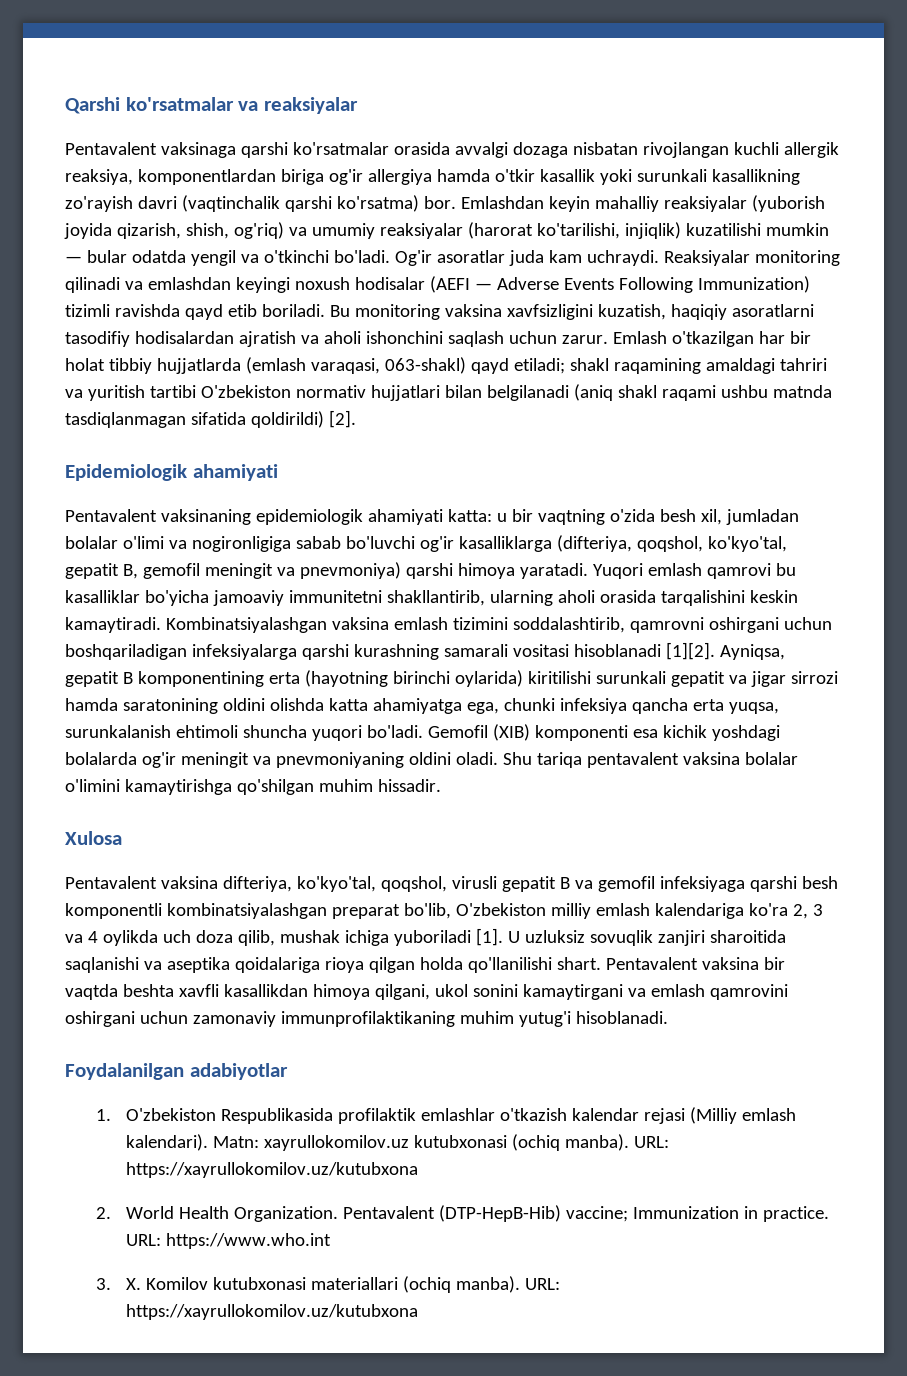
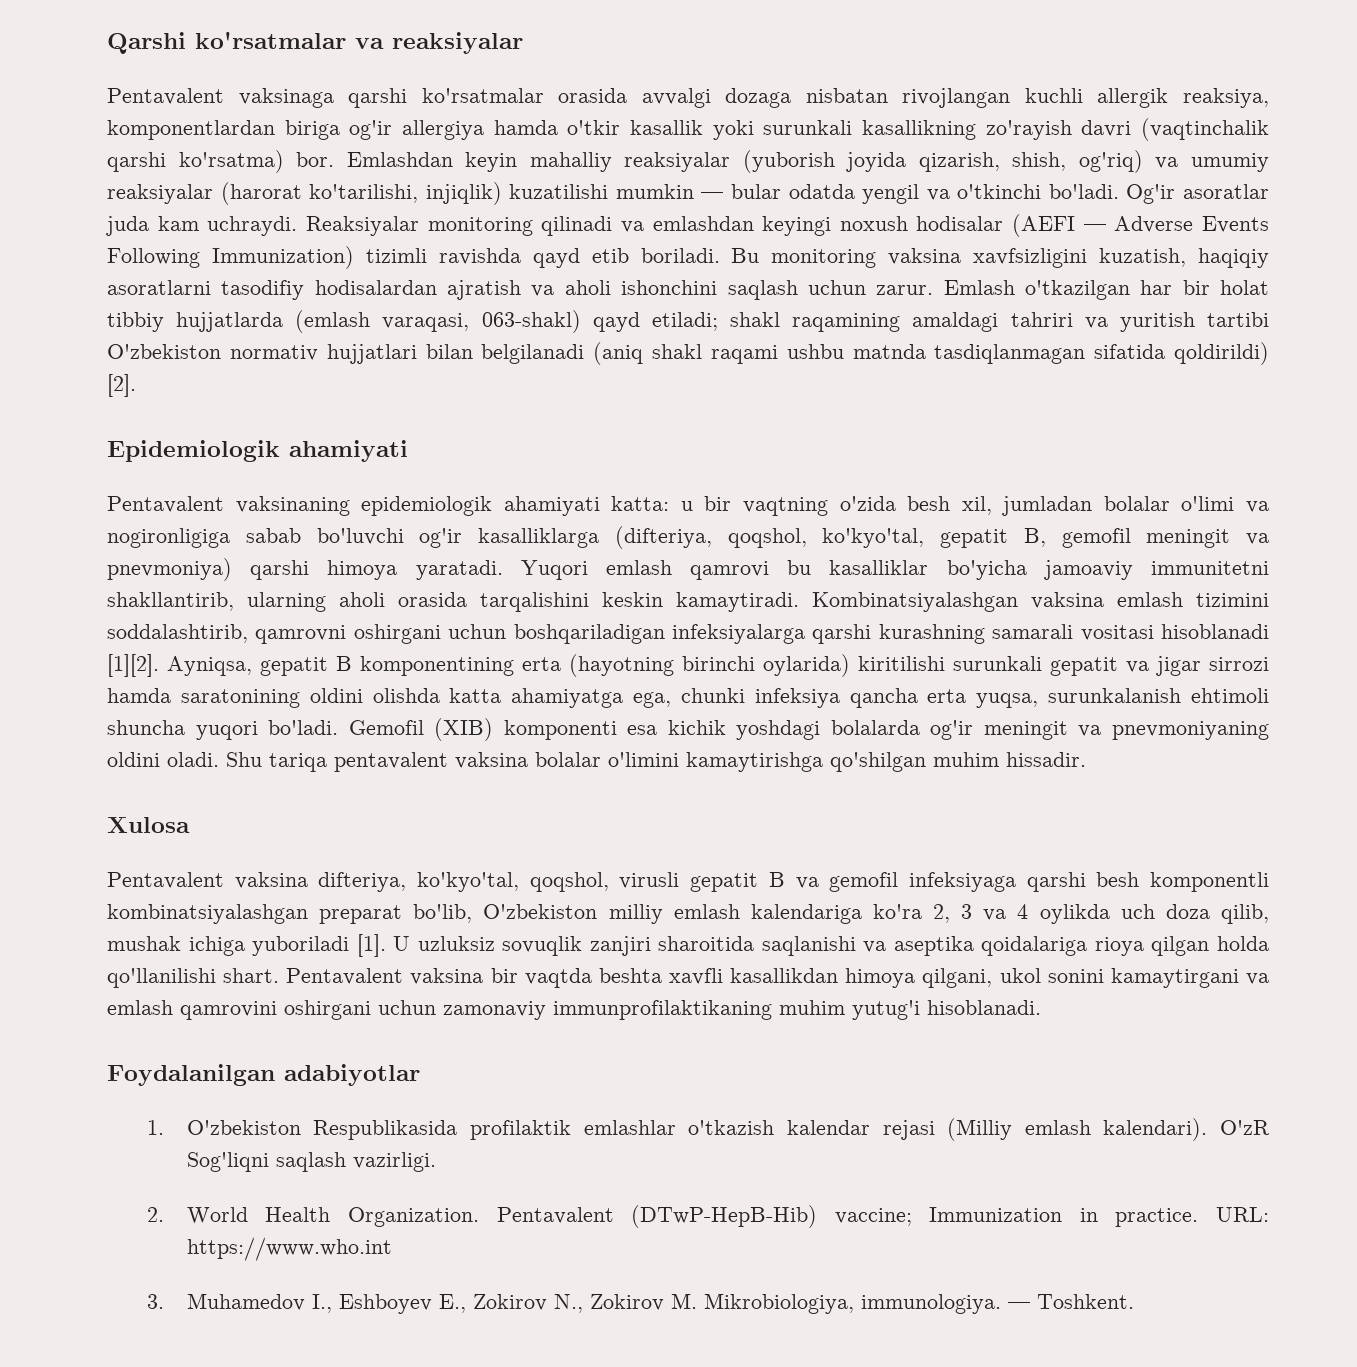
[213,1134,670,1151] [126,1162,419,1178] Matn: xayrullokomilov.uz kutubxonasi (ochiq manba). URL: https://xayrullokomilov.uz/kutubxona -> [1220,1120,1271,1135] [186,1152,436,1172] O'zR Sog'liqni saqlash vazirligi.
[439,1205,562,1222] (DTP-HepB-Hib) -> [631,1205,818,1228] (DTwP-HepB-Hib)
[126,1276,561,1293] [126,1304,419,1320] X. Komilov kutubxonasi materiallari (ochiq manba). URL: https://xayrullokomilov.uz/kutubxona -> [186,1293,1134,1314] Muhamedov I., Eshboyev E., Zokirov N., Zokirov M. Mikrobiologiya, immunologiya. — Toshkent.

